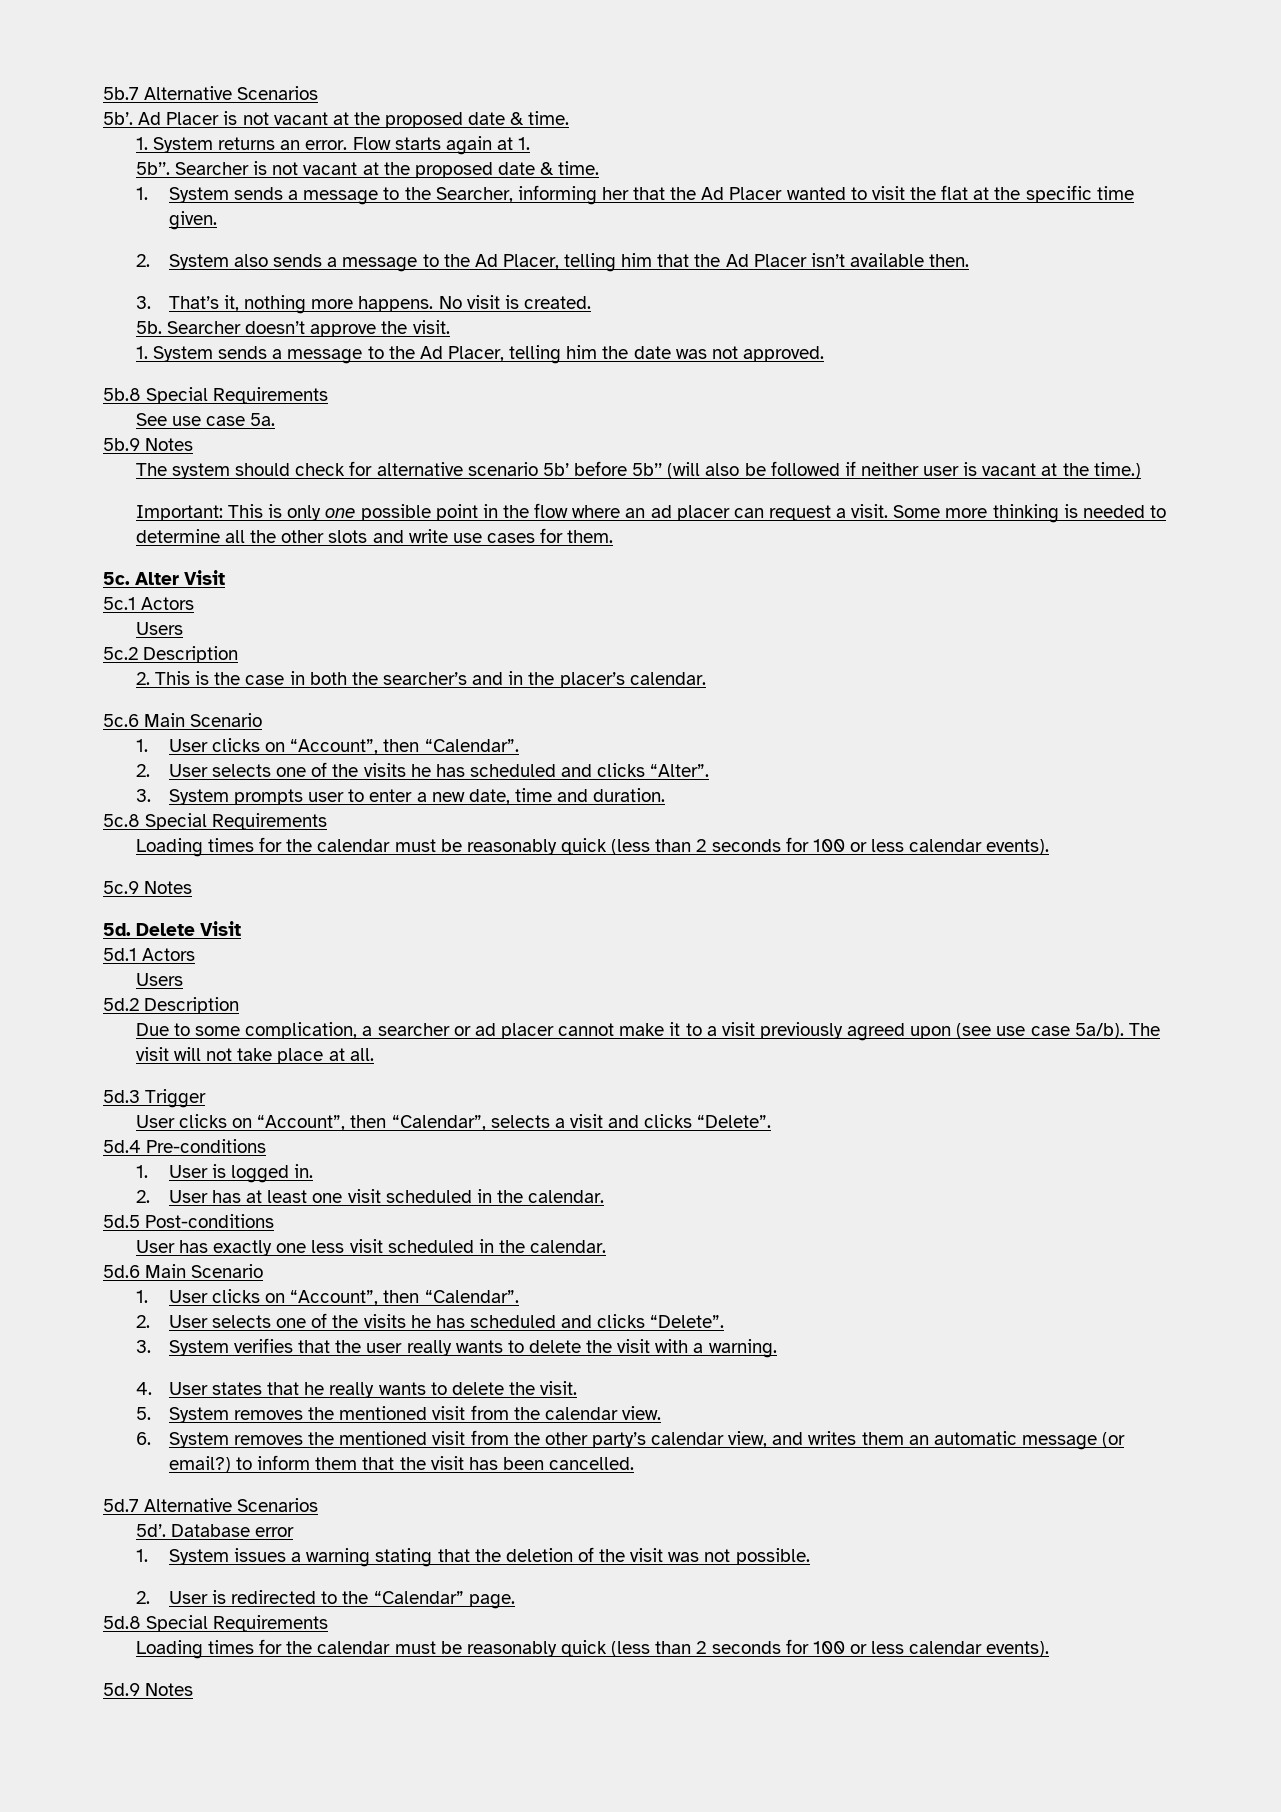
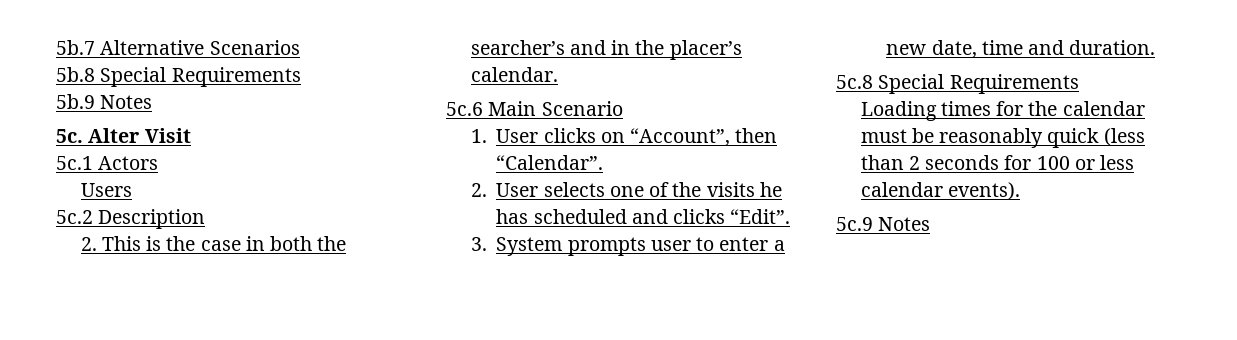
[103,111,570,128] [135,136,531,155] [135,161,600,178] [135,185,1134,205] [168,211,217,230] [135,253,970,272] [135,295,591,314] [135,320,450,337] [135,345,824,364] [103,387,329,404] [135,413,276,426] [103,438,194,451] [135,461,1141,479] [135,503,1166,523] [135,528,614,543] 5b’. Ad Placer is not vacant at the proposed date & time. // 1. System returns an error. Flow starts again at 1. // 5b’’. Searcher is not vacant at the proposed date & time. // 1. System sends a message to the Searcher, informing her that the Ad Placer wanted to visit the flat at the specific time given. // 2. System also sends a message to the Ad Placer, telling him that the Ad Placer isn’t available then. // 3. That’s it, nothing more happens. No visit is created. // 5b. Searcher doesn’t approve the visit. // 1. System sends a message to the Ad Placer, telling him the date was not approved. // 5b.8 Special Requirements // See use case 5a. // 5b.9 Notes // The system should check for alternative scenario 5b’ before 5b’’ (will also be followed if neither user is vacant at the time.) // Important: This is only one possible point in the flow where an ad placer can request a visit. Some more thinking is needed to determine all the other slots and write use cases for them. -> [56,67,301,87] [56,94,153,109] 5b.8 Special Requirements // 5b.9 Notes
[650,764,710,777] “Alter”. -> [730,209,791,224] “Edit”.
[103,921,242,936] [103,948,196,961] [135,973,183,986] [103,997,240,1014] [135,1022,1160,1041] [135,1047,374,1064] [103,1089,207,1108] [135,1114,772,1131] [103,1139,267,1153] [135,1164,314,1183] [135,1189,605,1203] [103,1214,275,1228] [135,1239,607,1256] [103,1264,264,1278] [135,1289,519,1306] [135,1313,725,1328] [135,1338,777,1358] [135,1381,578,1398] [135,1405,661,1423] [135,1430,1126,1450] [168,1455,635,1473] [103,1498,319,1512] [135,1524,295,1537] [135,1547,810,1567] [135,1590,515,1609] [103,1615,329,1632] [135,1639,1050,1659] [103,1683,194,1696] // 5d. Delete Visit // 5d.1 Actors // Users // 5d.2 Description // Due to some complication, a searcher or ad placer cannot make it to a visit previously agreed upon (see use case 5a/b). The visit will not take place at all. // 5d.3 Trigger // User clicks on “Account”, then “Calendar”, selects a visit and clicks “Delete”. // 5d.4 Pre-conditions // 1. User is logged in. // 2. User has at least one visit scheduled in the calendar. // 5d.5 Post-conditions // User has exactly one less visit scheduled in the calendar. // 5d.6 Main Scenario // 1. User clicks on “Account”, then “Calendar”. // 2. User selects one of the visits he has scheduled and clicks “Delete”. // 3. System verifies that the user really wants to delete the visit with a warning. // 4. User states that he really wants to delete the visit. // 5. System removes the mentioned visit from the calendar view. // 6. System removes the mentioned visit from the other party’s calendar view, and writes them an automatic message (or email?) to inform them that the visit has been cancelled. // 5d.7 Alternative Scenarios // 5d’. Database error // 1. System issues a warning stating that the deletion of the visit was not possible. // 2. User is redirected to the “Calendar” page. // 5d.8 Special Requirements // Loading times for the calendar must be reasonably quick (less than 2 seconds for 100 or less calendar events). // 5d.9 Notes -> (931, 224) none

